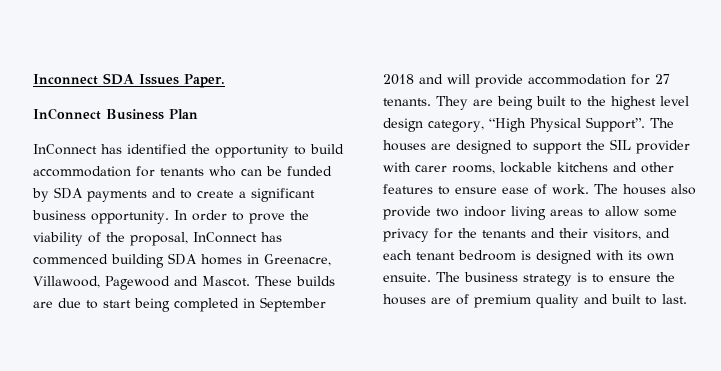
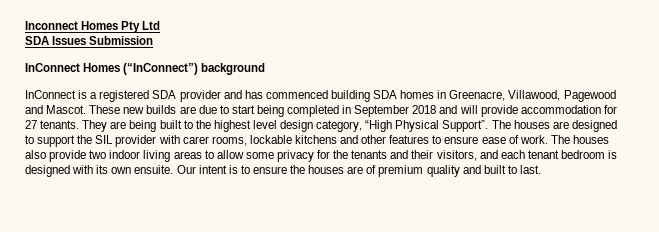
(98, 79) none -> [81,21,161,33] Homes Pty Ltd //
[184,74,225,88] [33,108,198,120] [33,144,344,158] [33,166,332,177] [32,187,315,202] [32,210,309,224] [33,232,257,246] Paper. // InConnect Business Plan // InConnect has identified the opportunity to build accommodation for tenants who can be funded by SDA payments and to create a significant business opportunity. In order to prove the viability of the proposal, InConnect -> [89,36,154,45] [25,63,266,75] [25,90,242,102] Submission // InConnect Homes (“InConnect”) background // InConnect is a registered SDA provider and
(292, 281) none -> [123,107,145,114] new
[436,272,572,286] The business strategy -> [176,165,227,174] Our intent

